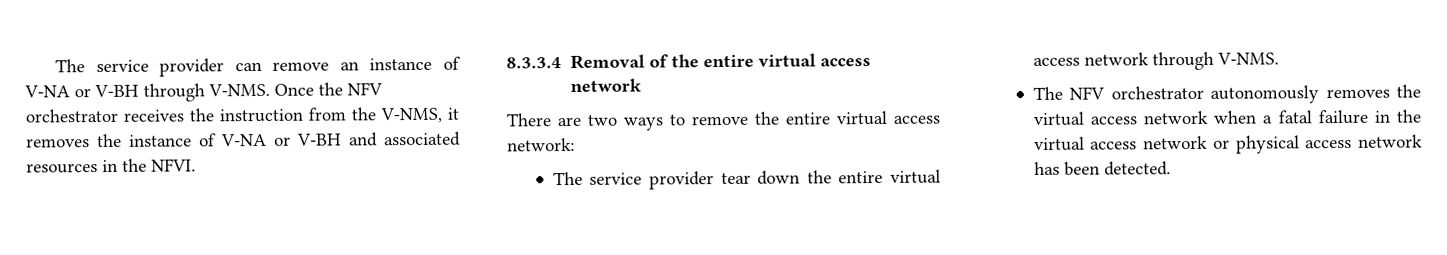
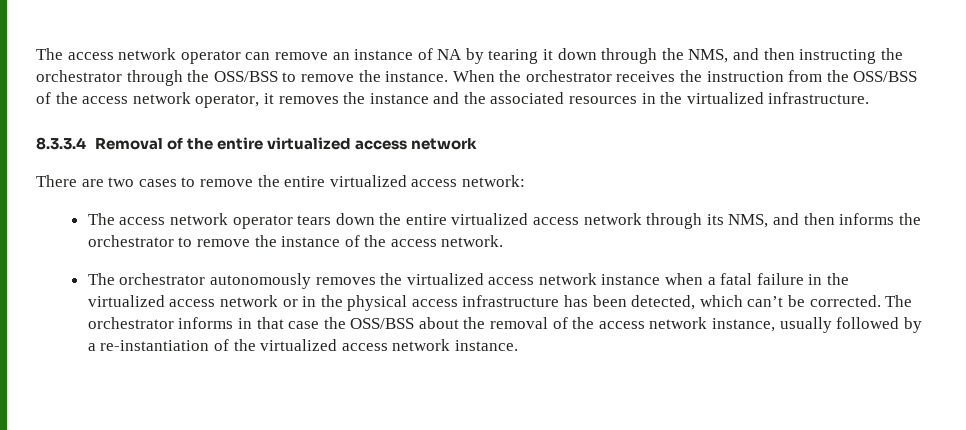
[55,58,225,77] The service provider -> [36,48,241,64] The access network operator
[24,82,383,102] V-NA or V-BH through V-NMS. Once the NFV -> [437,48,903,64] [36,70,522,86] NA by tearing it down through the NMS, and then instructing the orchestrator through the OSS/BSS to remove the instance. When the
[380,107,459,124] [26,132,378,148] V-NMS, it removes the instance of V-NA or V-BH and -> [853,71,918,82] [36,92,486,108] OSS/BSS of the access network operator, it removes the instance and the
[151,158,196,172] NFVI. -> [686,92,870,104] virtualized infrastructure.
[758,53,817,68] virtual -> [266,137,351,150] virtualized
[623,117,664,131] ways -> [138,179,177,187] cases
[836,110,887,126] virtual -> [329,175,407,187] virtualized
[589,171,751,190] service provider tear -> [119,213,332,229] access network operator tears
[890,169,941,184] virtual -> [451,213,529,225] virtualized
[1216,52,1279,65] [1032,86,1106,101] V-NMS. // The NFV -> [706,213,921,228] [87,235,504,247] [87,273,115,285] its NMS, and then informs the orchestrator to remove the instance of the access network. // The
[1032,110,1209,127] virtual access network -> [406,273,661,285] virtualized access network instance
[1033,136,1085,152] virtual -> [87,295,165,307] virtualized
(1230, 144) none -> [302,295,343,307] in the
[1358,134,1423,148] network -> [462,295,560,307] infrastructure
[1103,161,1171,176] detected. -> [631,295,913,310] [87,317,922,333] [87,339,518,351] detected, which can’t be corrected. The orchestrator informs in that case the OSS/BSS about the removal of the access network instance, usually followed by a re-instantiation of the virtualized access network instance.

